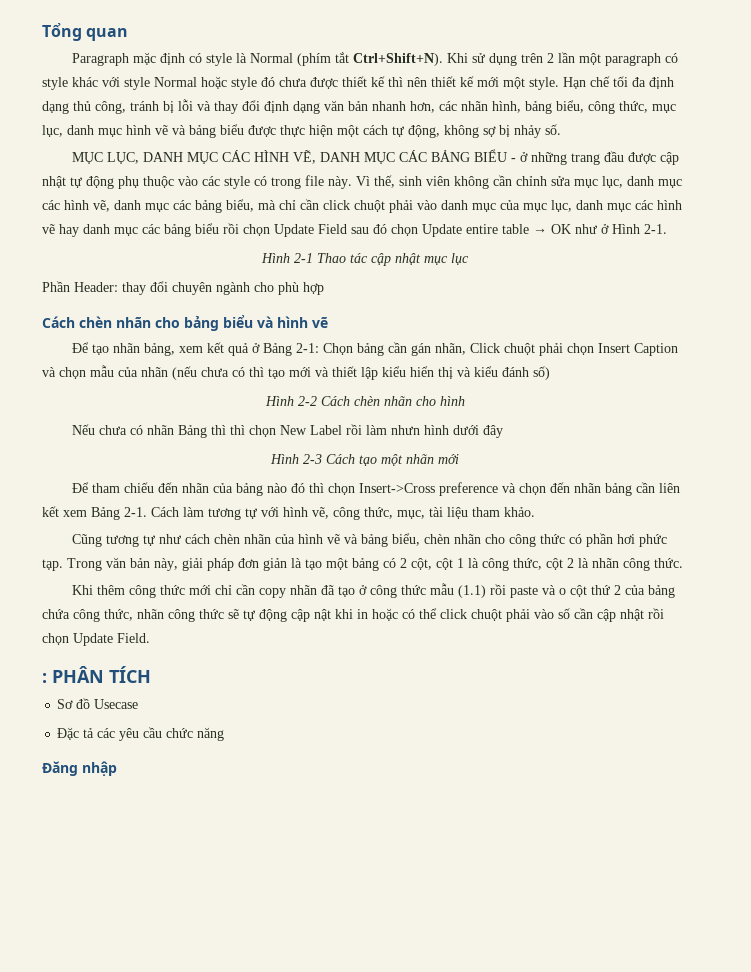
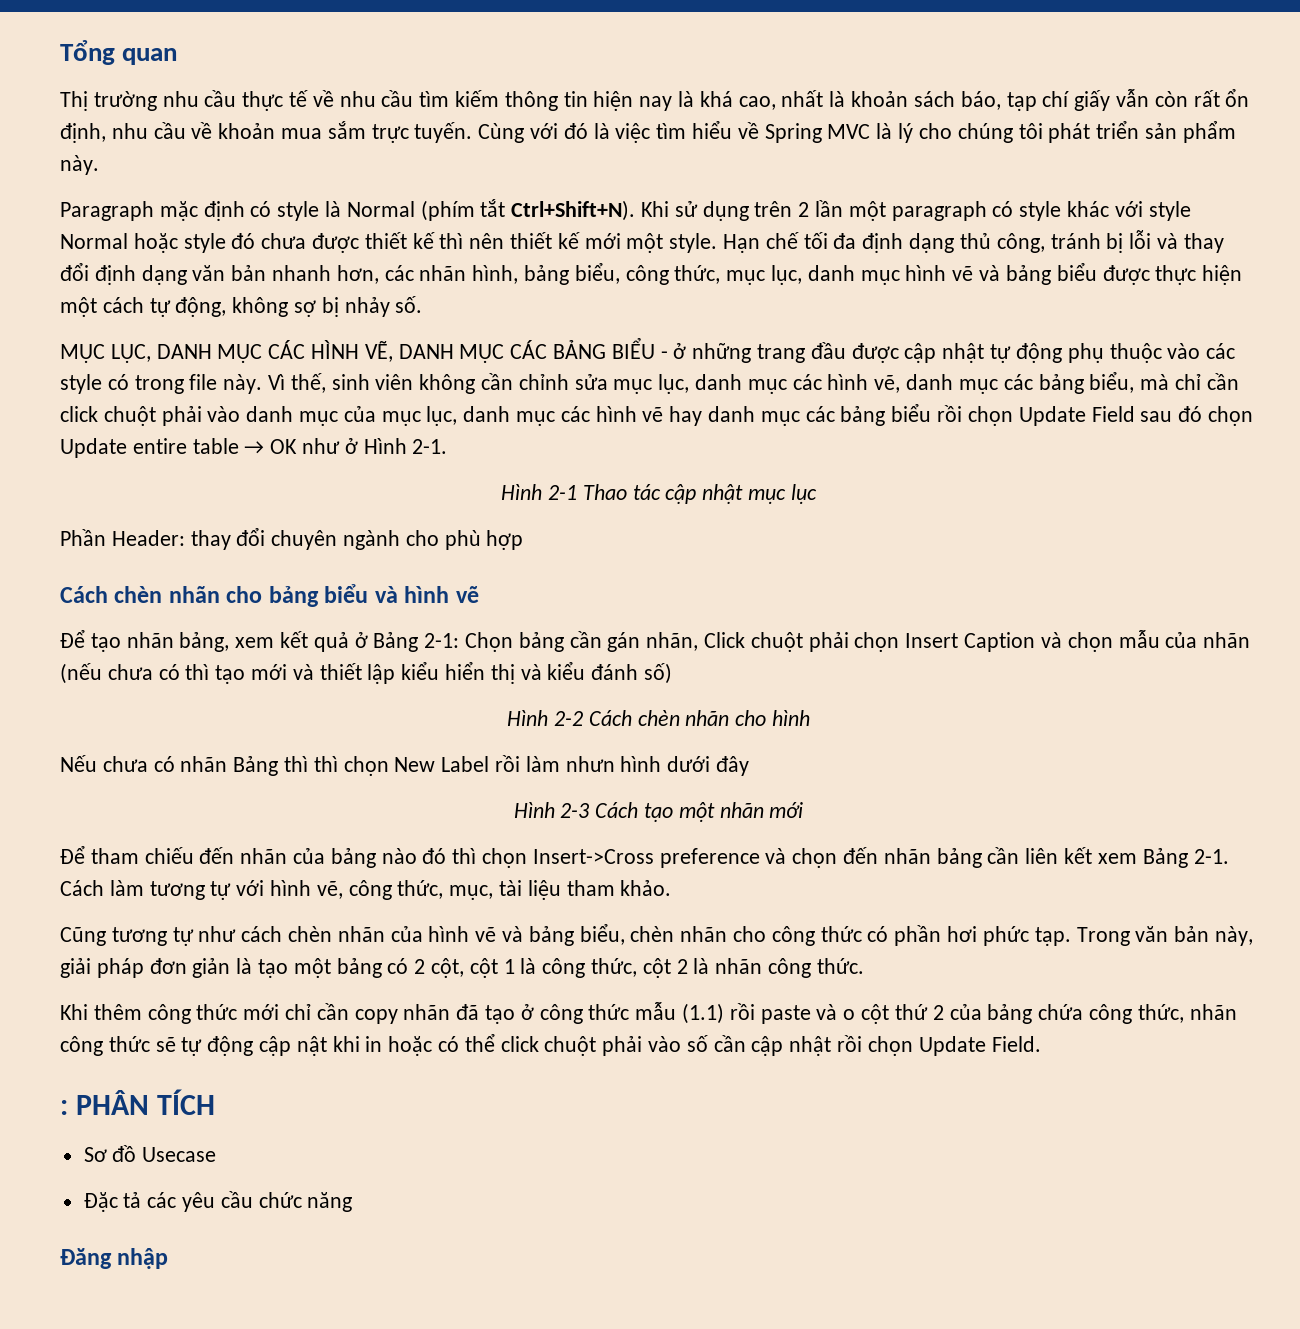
(129, 34) none -> [60,89,1250,111] [60,121,1236,143] [60,155,99,175] // Thị trường nhu cầu thực tế về nhu cầu tìm kiếm thông tin hiện nay là khá cao, nhất là khoản sách báo, tạp chí giấy vẫn còn rất ổn định, nhu cầu về khoản mua sắm trực tuyến. Cùng với đó là việc tìm hiểu về Spring MVC là lý cho chúng tôi phát triển sản phẩm này.

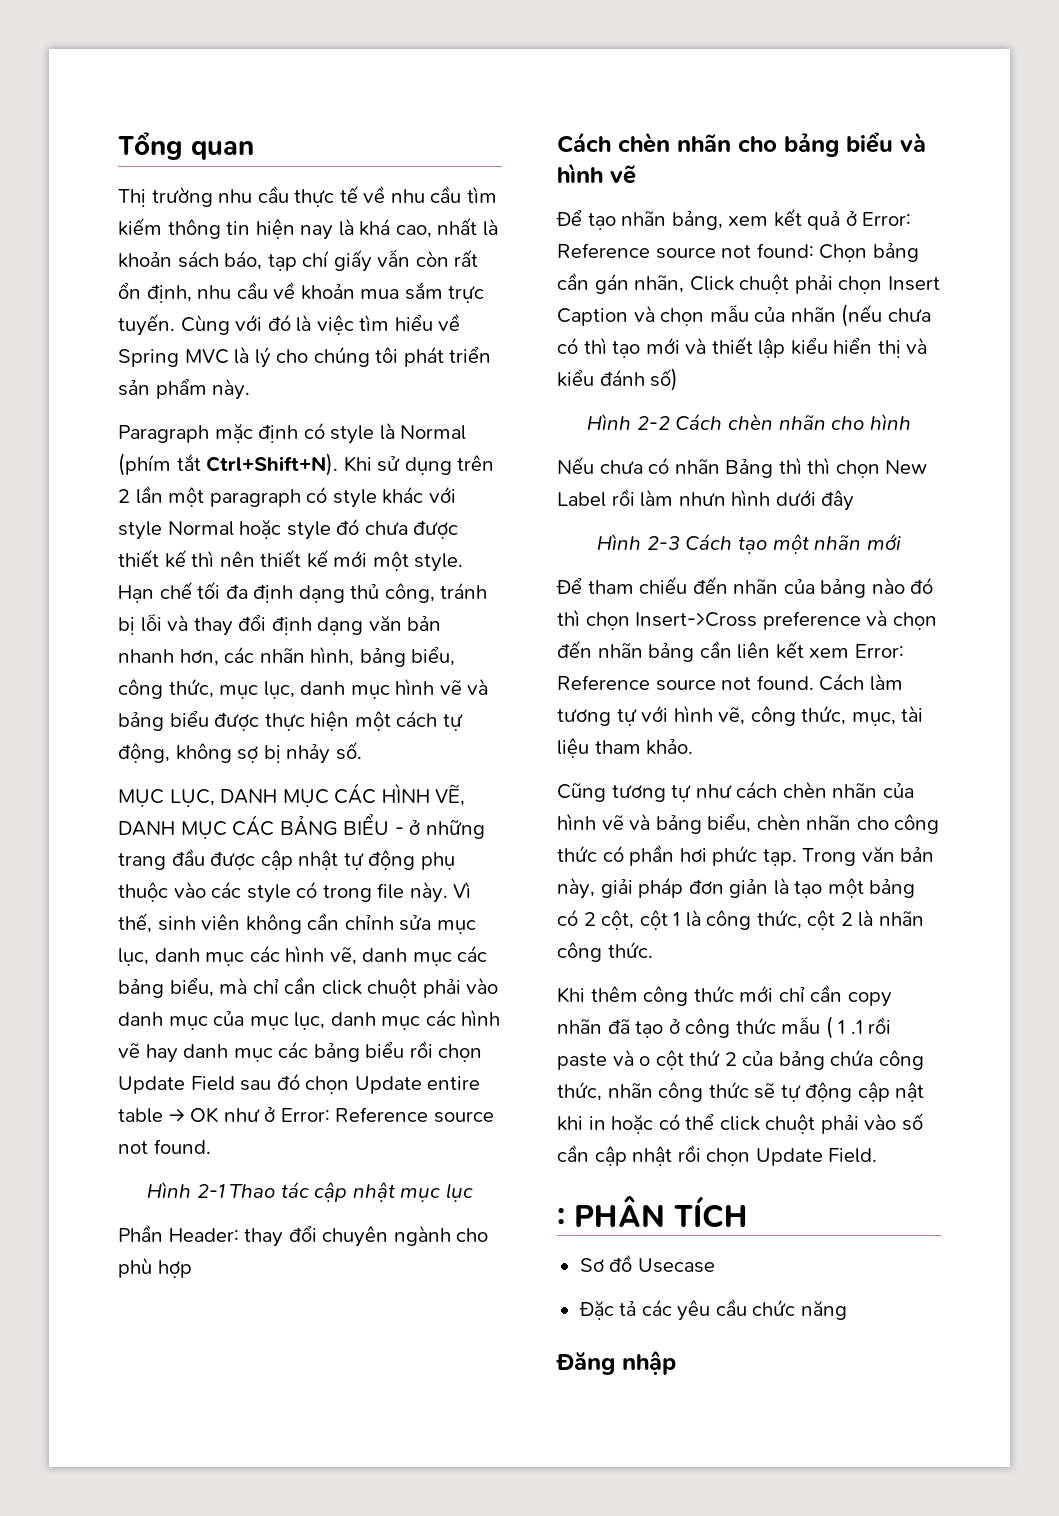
[363,438,448,454] Hình 2-1. -> [280,1107,494,1123] [118,1139,211,1154] Error: Reference source not found.
[373,632,460,652] Bảng 2-1: -> [862,212,912,226] [557,243,814,259] Error: Reference source not found:
[1142,848,1229,868] Bảng 2-1. -> [854,644,904,658] [557,675,814,691] Error: Reference source not found.
[682,1003,725,1024] (1.1) -> [825,1016,863,1039] ( 1 .1

